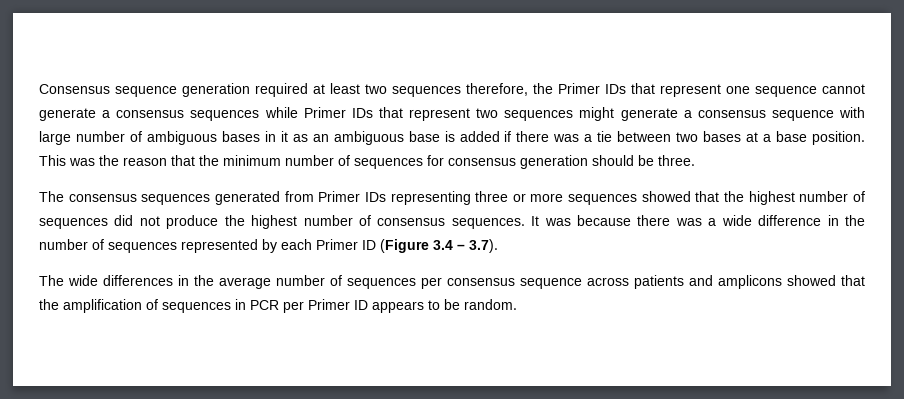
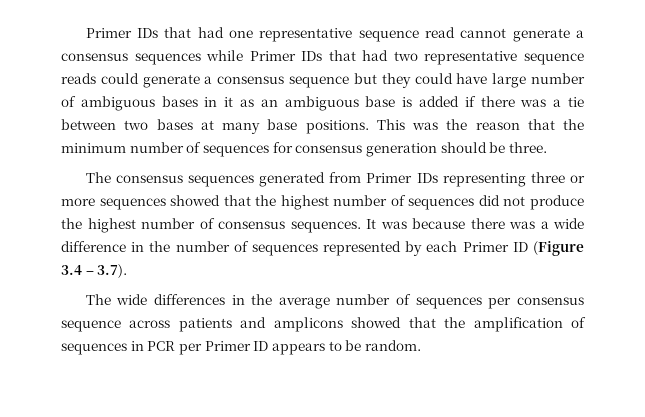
[39,83,817,97] Consensus sequence generation required at least two sequences therefore, the Primer IDs that represent one sequence -> [85,27,455,42] Primer IDs that had one representative sequence read
[409,107,865,121] represent two sequences might generate a consensus sequence with -> [362,50,584,65] [61,73,488,88] had two representative sequence reads could generate a consensus sequence but they could have
[763,131,866,145] a base position. -> [222,119,369,134] many base positions.

